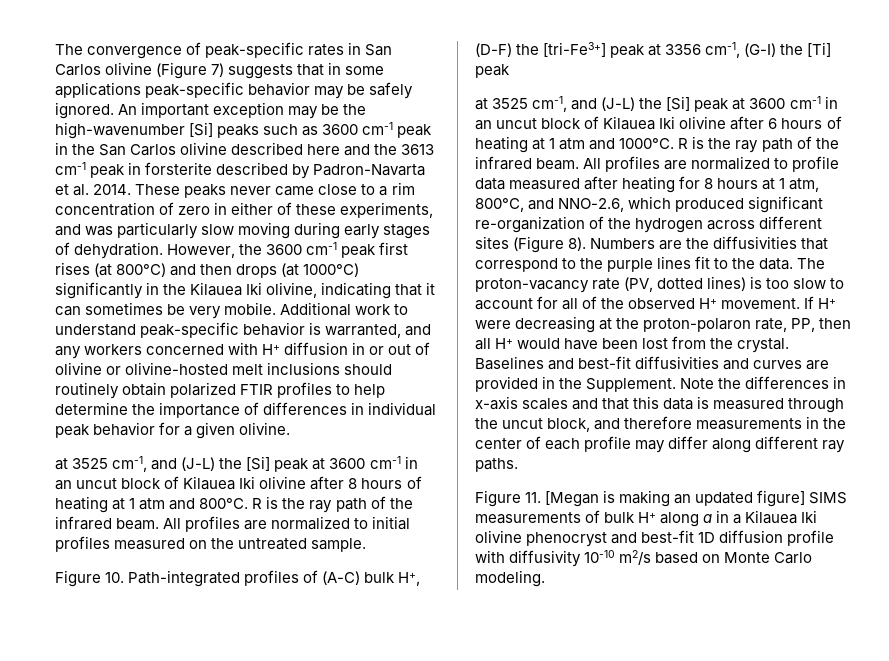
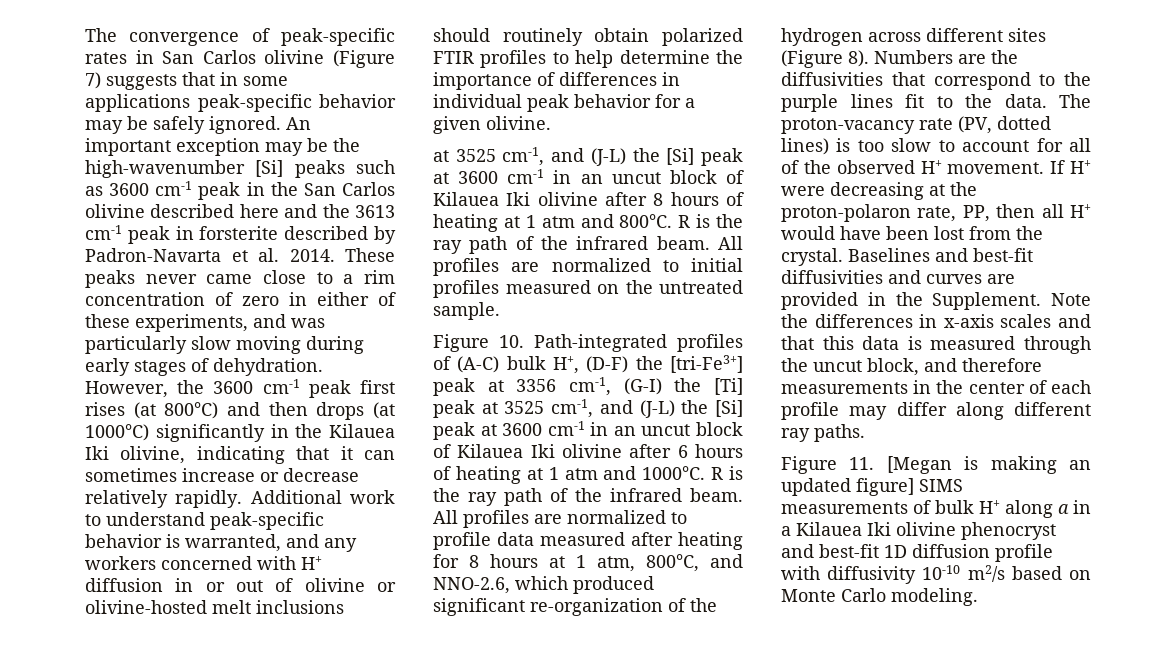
[167,302,277,319] be very mobile. -> [182,468,359,482] [85,490,243,508] increase or decrease relatively rapidly.
(510, 71) // -> (475, 409) none

